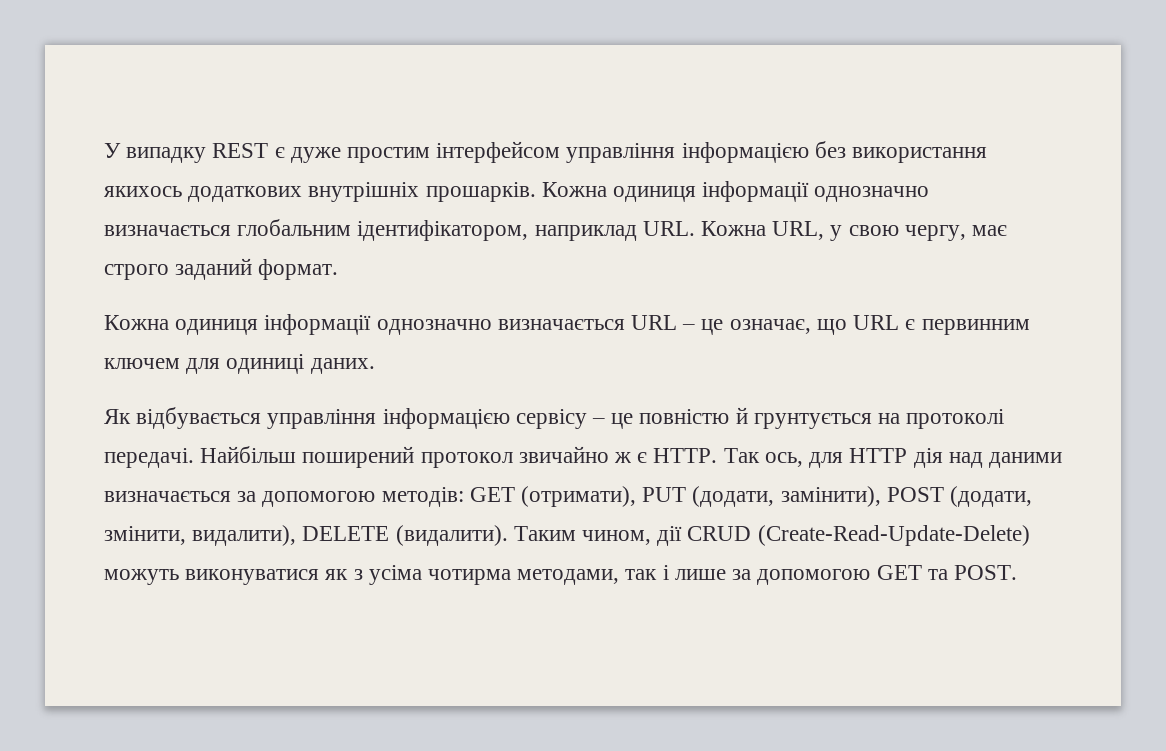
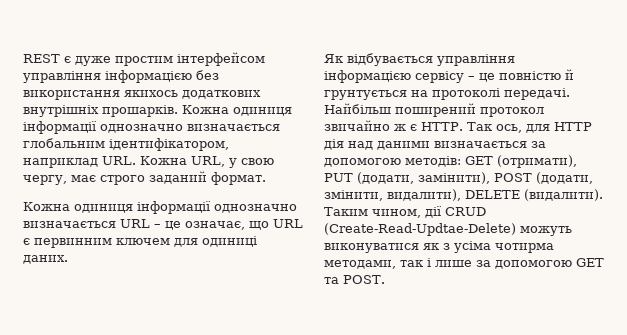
[104,143,207,163] У випадку -> (23, 58) none
[757,525,1030,546] (Create-Read-Update-Delete) -> [324,223,516,236] (Create-Read-Updtae-Delete)

